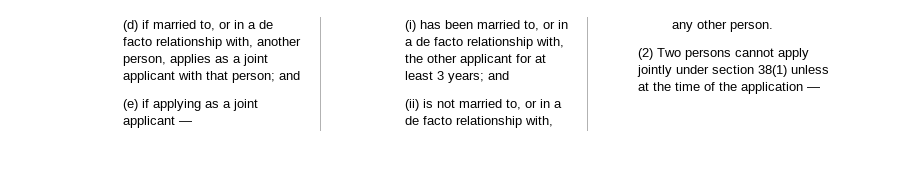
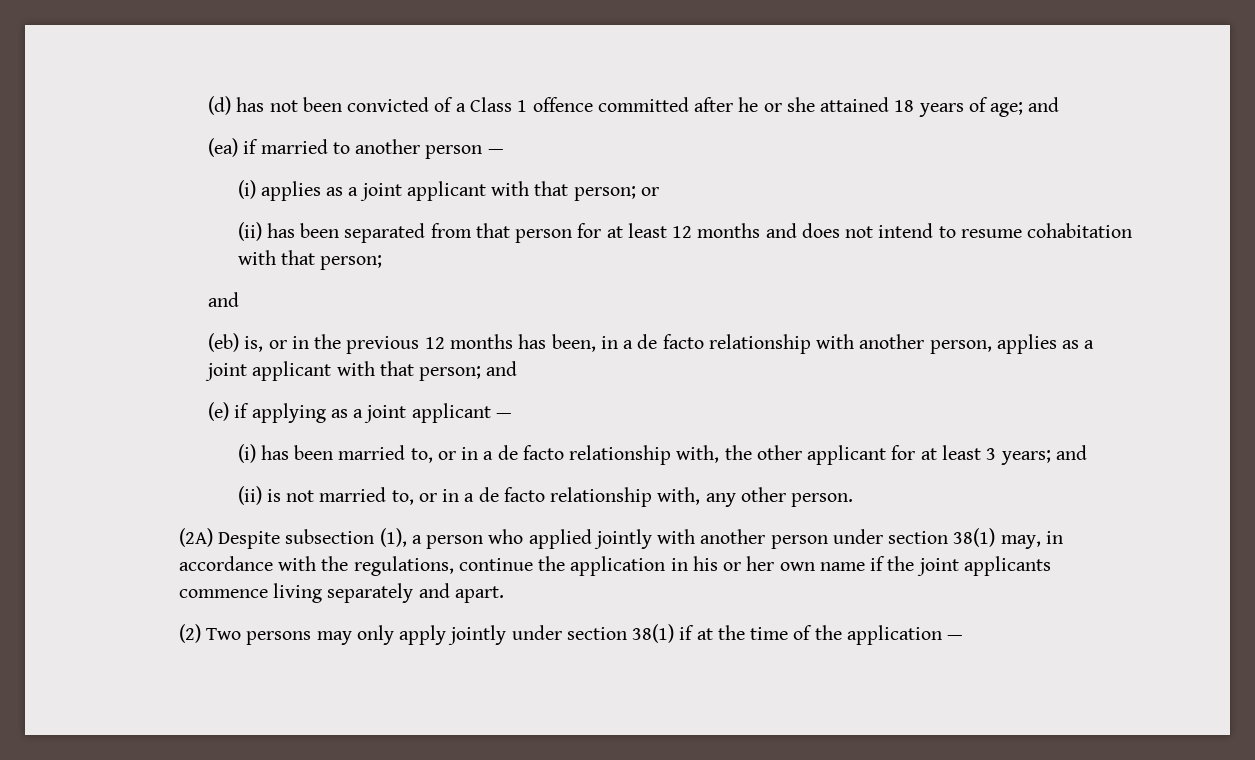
[142,20,274,31] [123,37,254,49] if married to, or in a de facto relationship with, -> [236,97,1060,117] [208,138,504,159] [237,180,659,201] [237,222,1133,243] [237,250,383,270] [208,292,240,307] [208,333,855,354] has not been convicted of a Class 1 offence committed after he or she attained 18 years of age; and // (ea) if married to another person — // (i) applies as a joint applicant with that person; or // (ii) has been separated from that person for at least 12 months and does not intend to resume cohabitation with that person; // and // (eb) is, or in the previous 12 months has been, in a de facto relationship with
(773, 26) none -> [178,528,1063,549] [178,556,1051,576] [178,583,504,603] // (2A) Despite subsection (1), a person who applied jointly with another person under section 38(1) may, in accordance with the regulations, continue the application in his or her own name if the joint applicants commence living separately and apart.
[735,48,775,57] cannot -> [316,625,394,645] may only
[791,65,830,74] unless -> [679,625,695,640] if

